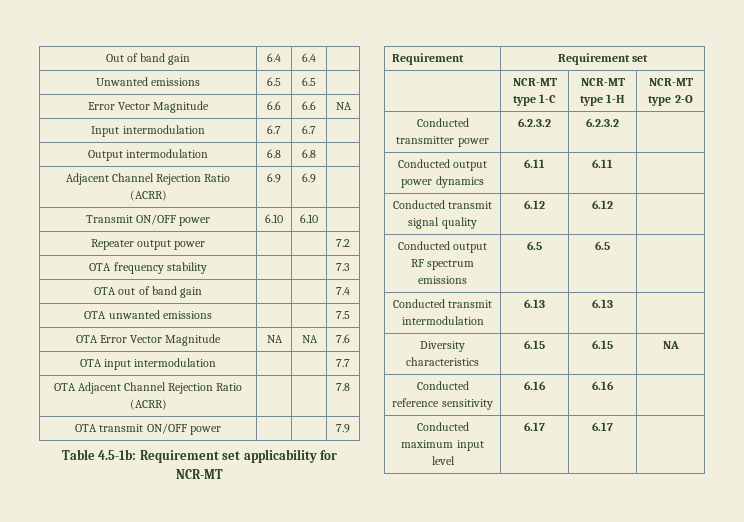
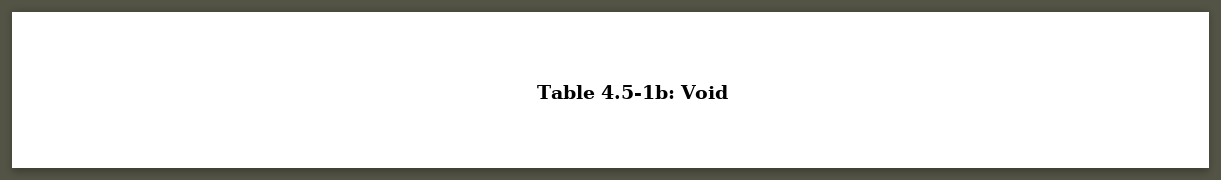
[105,53,191,65] [267,53,281,62] [302,53,316,62] [95,77,201,86] [267,77,281,86] [302,77,316,86] [87,101,210,113] [267,101,281,110] [302,101,316,110] [335,102,352,110] [91,125,205,137] [267,125,281,134] [302,125,316,134] [87,149,209,161] [267,149,281,158] [302,149,316,158] [65,173,231,185] [129,190,167,201] [267,173,281,183] [302,173,316,183] [85,214,211,226] [265,214,283,223] [300,214,318,223] [90,239,206,250] [336,239,350,247] [89,262,207,274] [336,263,350,271] [94,286,202,298] [336,287,350,295] [84,310,212,319] [336,311,350,319] [75,334,222,346] [266,335,283,343] [301,335,318,343] [336,334,350,343] [79,358,217,370] [336,359,350,367] [53,382,243,394] [129,399,167,410] [336,383,350,391] [75,423,221,435] [336,424,350,433] [61,449,338,463] [176,469,223,479] [392,53,465,65] [557,53,649,65] [512,78,557,86] [512,94,557,106] [580,78,625,86] [579,94,626,106] [648,78,693,86] [648,95,693,106] [416,118,469,127] [396,136,489,147] [518,118,551,127] [586,118,619,127] [397,159,488,171] [401,176,484,188] [524,159,545,168] [592,159,613,168] [392,200,493,209] [408,217,477,229] [524,200,545,209] [592,200,613,209] [397,241,488,253] [410,259,475,270] [418,276,467,284] [527,241,542,250] [595,241,610,250] [392,299,493,308] [401,316,484,325] [524,299,545,308] [592,299,613,308] [420,341,465,352] [406,357,479,366] [524,340,545,349] [592,340,613,349] [662,341,679,349] [416,381,469,390] [392,398,493,410] [524,381,546,390] [592,381,614,390] [416,422,469,431] [401,440,484,451] [431,456,455,465] [524,422,545,431] [592,422,613,431] Out of band gain | 6.4 | 6.4 | // Unwanted emissions | 6.5 | 6.5 | // Error Vector Magnitude | 6.6 | 6.6 | NA // Input intermodulation | 6.7 | 6.7 | // Output intermodulation | 6.8 | 6.8 | // Adjacent Channel Rejection Ratio (ACRR) | 6.9 | 6.9 | // Transmit ON/OFF power | 6.10 | 6.10 | // Repeater output power | | | 7.2 // OTA frequency stability | | | 7.3 // OTA out of band gain | | | 7.4 // OTA unwanted emissions | | | 7.5 // OTA Error Vector Magnitude | NA | NA | 7.6 // OTA input intermodulation | | | 7.7 // OTA Adjacent Channel Rejection Ratio (ACRR) | | | 7.8 // OTA transmit ON/OFF power | | | 7.9 // Table 4.5-1b: Requirement set applicability for NCR-MT // Requirement | Requirement set // | NCR-MT type 1-C | NCR-MT type 1-H | NCR-MT type 2-O // Conducted transmitter power | 6.2.3.2 | 6.2.3.2 | // Conducted output power dynamics | 6.11 | 6.11 | // Conducted transmit signal quality | 6.12 | 6.12 | // Conducted output RF spectrum emissions | 6.5 | 6.5 | // Conducted transmit intermodulation | 6.13 | 6.13 | // Diversity characteristics | 6.15 | 6.15 | NA // Conducted reference sensitivity | 6.16 | 6.16 | // Conducted maximum input level | 6.17 | 6.17 | -> [536,85,729,99] Table 4.5-1b: Void

